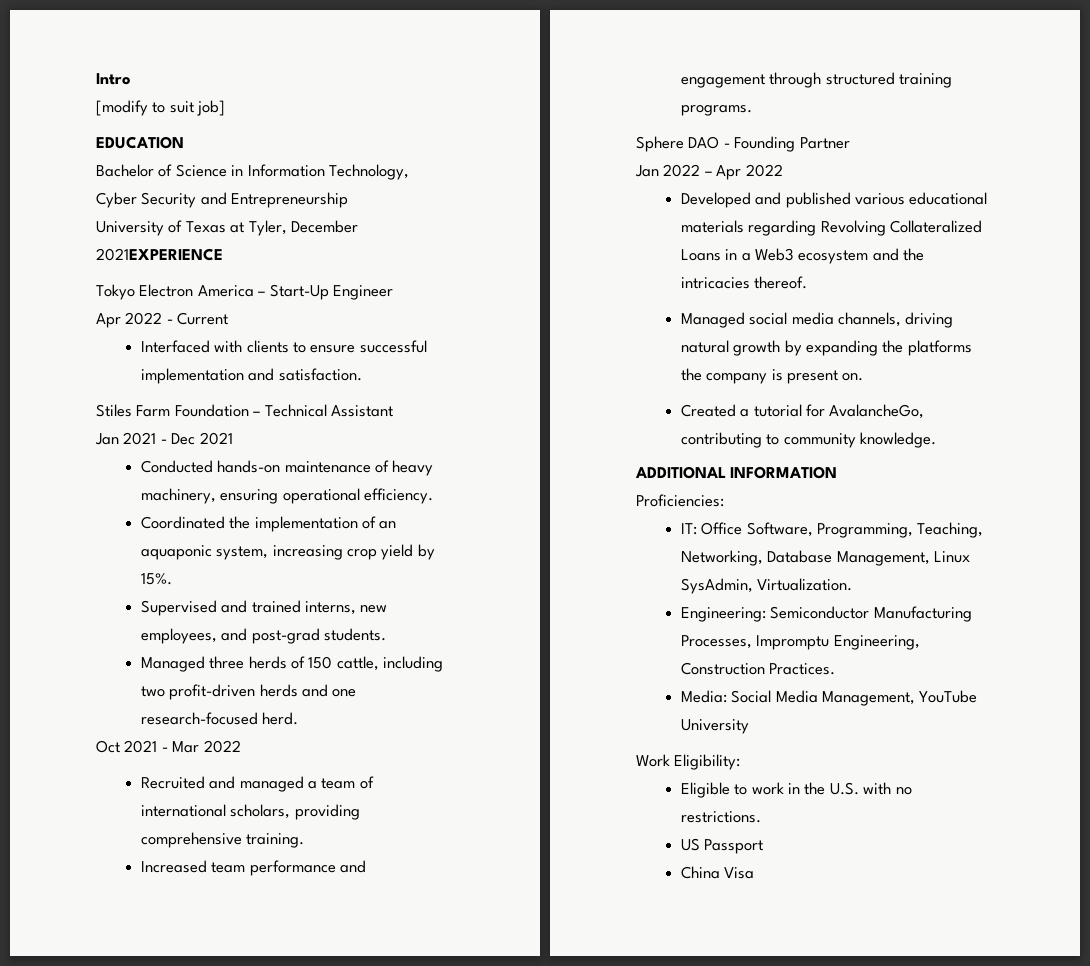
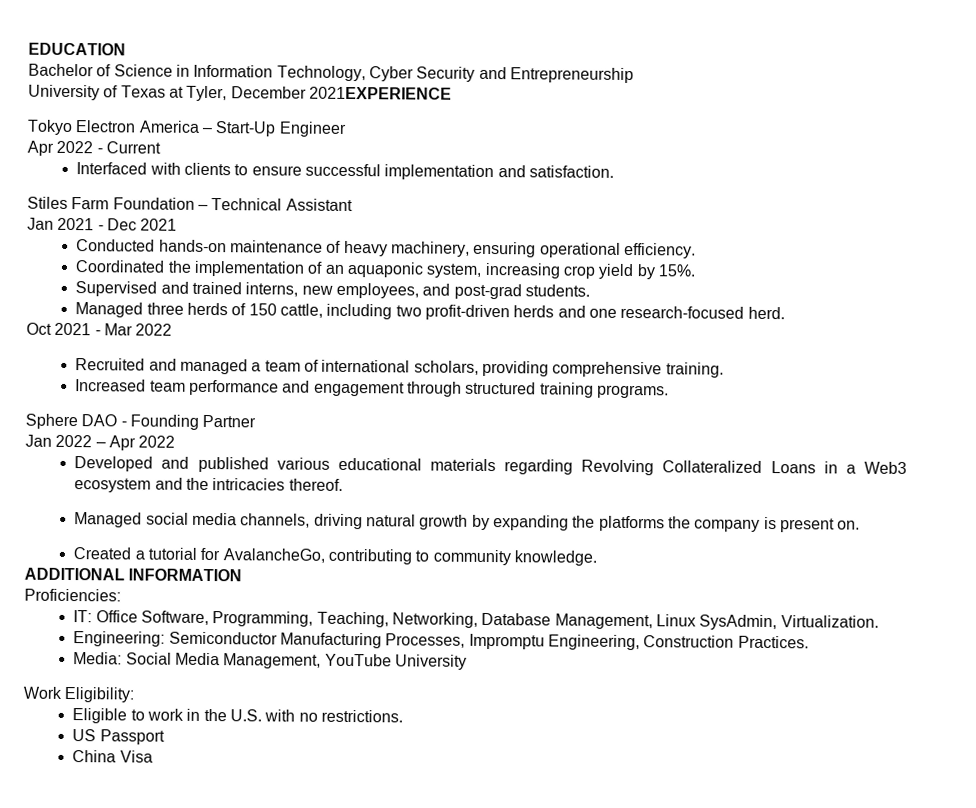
[96,73,131,85] [96,100,226,116] Intro // [modify to suit job] // -> (28, 49) none

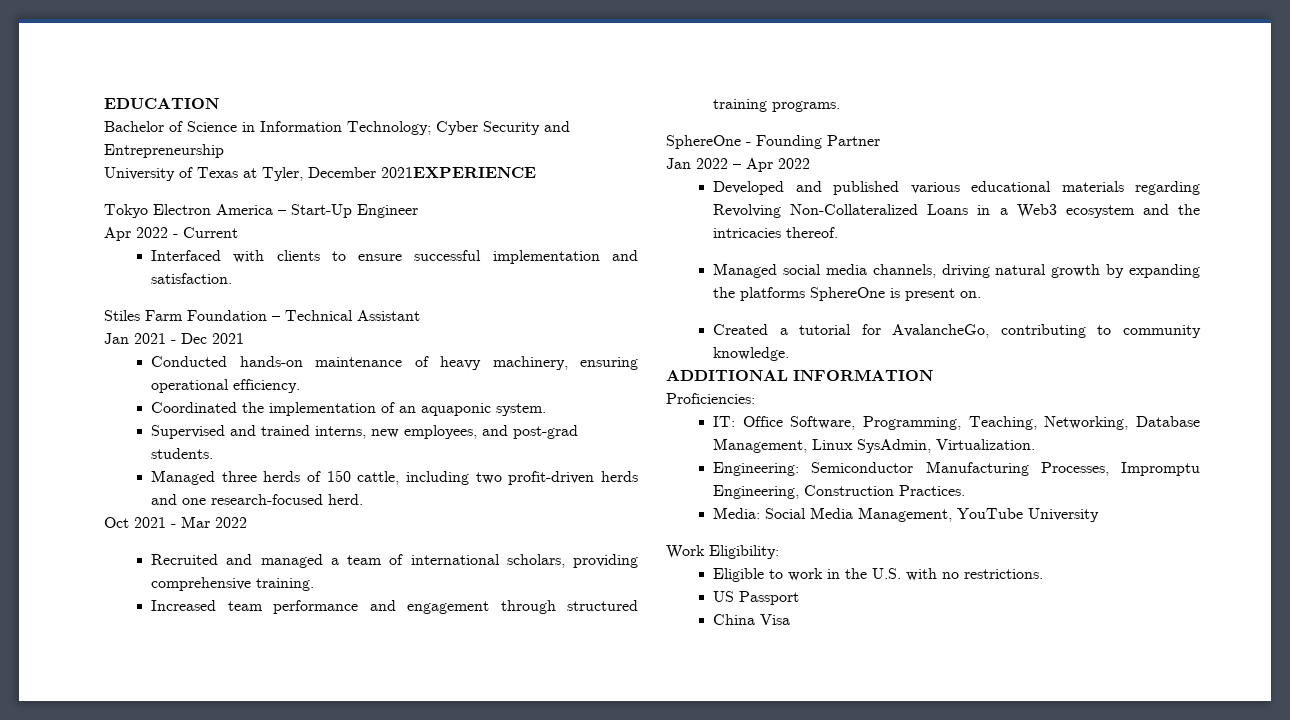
[276,65,366,82] Technology, -> [347,121,431,135] Technology;
[426,262,696,280] system, increasing crop yield by 15%. -> [496,403,547,416] system.
[25,413,118,430] Sphere DAO -> [666,135,741,149] SphereOne
[662,460,763,473] Collateralized -> [790,204,919,215] Non-Collateralized
[667,516,761,532] the company -> [810,287,886,301] SphereOne

